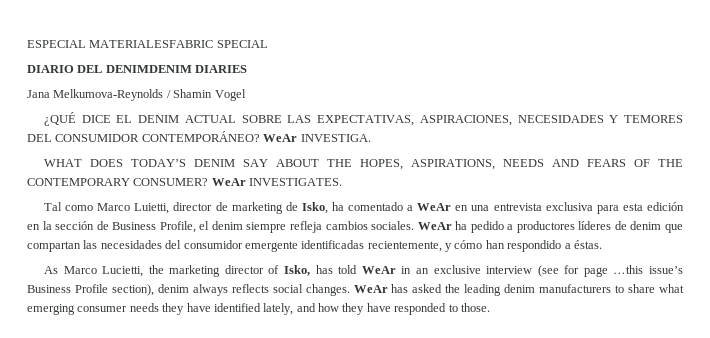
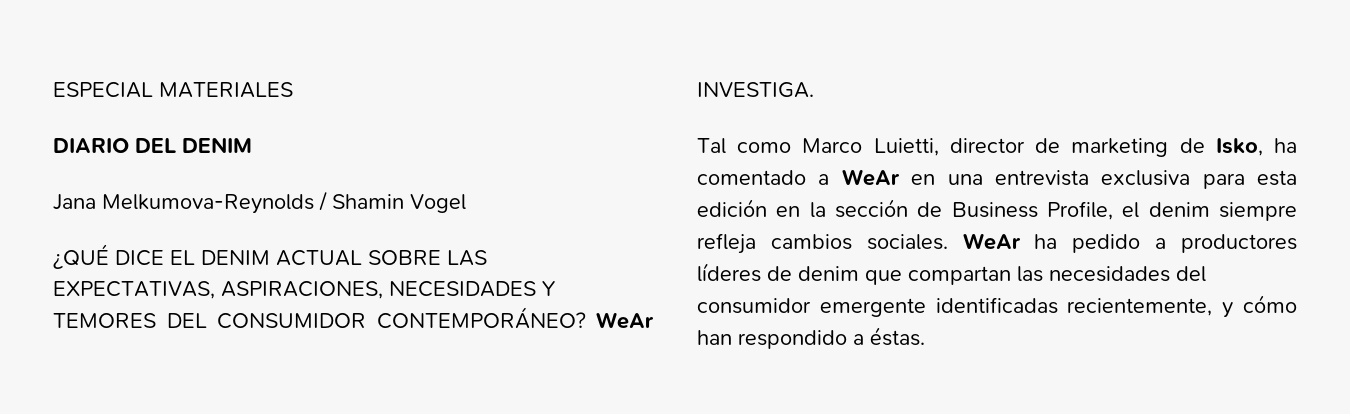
[89,40,268,48] MATERIALESFABRIC SPECIAL -> [159,82,293,98] MATERIALES
[105,65,248,73] DENIMDENIM DIARIES -> [182,137,252,153] DENIM
[43,159,684,170] [27,178,343,186] // WHAT DOES TODAY’S DENIM SAY ABOUT THE HOPES, ASPIRATIONS, NEEDS AND FEARS OF THE CONTEMPORARY CONSUMER? WeAr INVESTIGATES. -> (814, 90) none
[43,265,683,277] [27,284,685,296] [27,303,490,315] // As Marco Lucietti, the marketing director of Isko, has told WeAr in an exclusive interview (see for page …this issue’s Business Profile section), denim always reflects social changes. WeAr has asked the leading denim manufacturers to share what emerging consumer needs they have identified lately, and how they have responded to those. -> (925, 336) none

